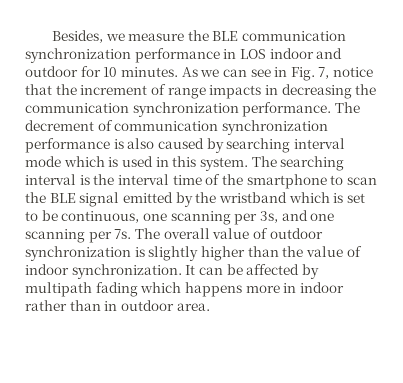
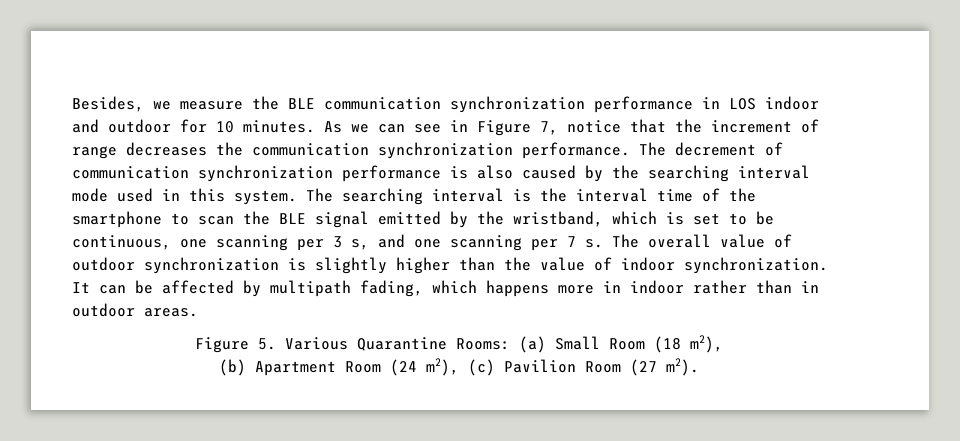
[290,67,315,81] Fig. -> [477,120,531,136] Figure
[209,84,352,99] impacts in decreasing -> [126,142,207,156] decreases
(224, 145) none -> [612,165,639,179] the
[63,156,119,167] which is -> (108, 195) none
[218,192,287,203] wristband -> [513,211,603,227] wristband,
[259,211,278,223] 3s, -> [333,236,369,250] 3 s,
[114,229,132,239] 7s. -> [567,236,603,248] 7 s.
[95,282,138,297] fading -> [360,280,423,297] fading,
[176,303,210,311] area. -> [144,308,198,317] [194,335,723,353] [218,358,699,376] areas. // Figure 5. Various Quarantine Rooms: (a) Small Room (18 m2), // (b) Apartment Room (24 m2), (c) Pavilion Room (27 m2).

